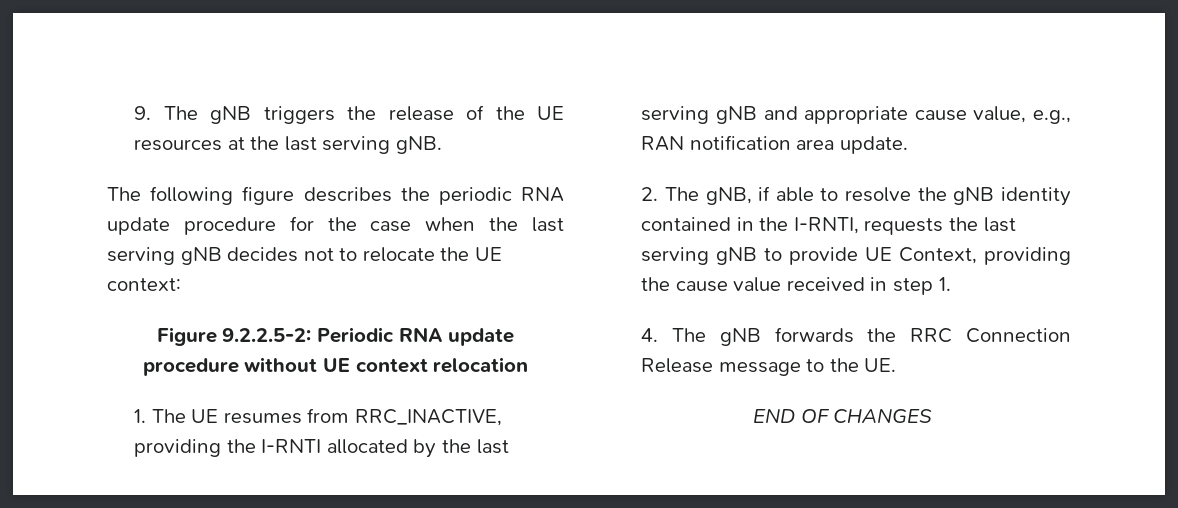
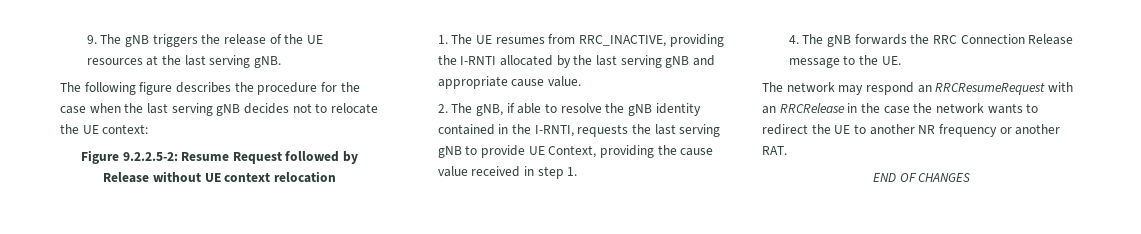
[438,187,564,205] [107,217,170,235] periodic RNA update -> (254, 87) none
[317,327,515,346] [142,358,239,376] Periodic RNA update procedure -> [181,151,359,164] [103,172,150,183] Resume Request followed by Release
[973,106,1071,124] [641,135,908,154] value, e.g., RAN notification area update. -> [548,76,582,87] value.
(897, 365) none -> [762,82,1073,95] [762,103,1039,114] [762,124,1061,137] [762,146,787,155] // The network may respond an RRCResumeRequest with an RRCRelease in the case the network wants to redirect the UE to another NR frequency or another RAT.

